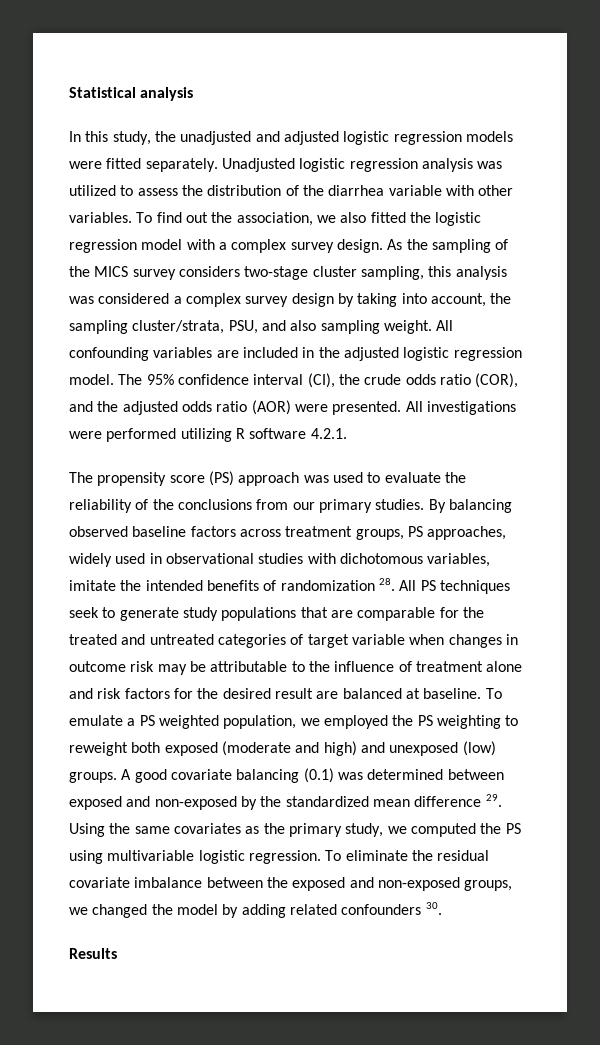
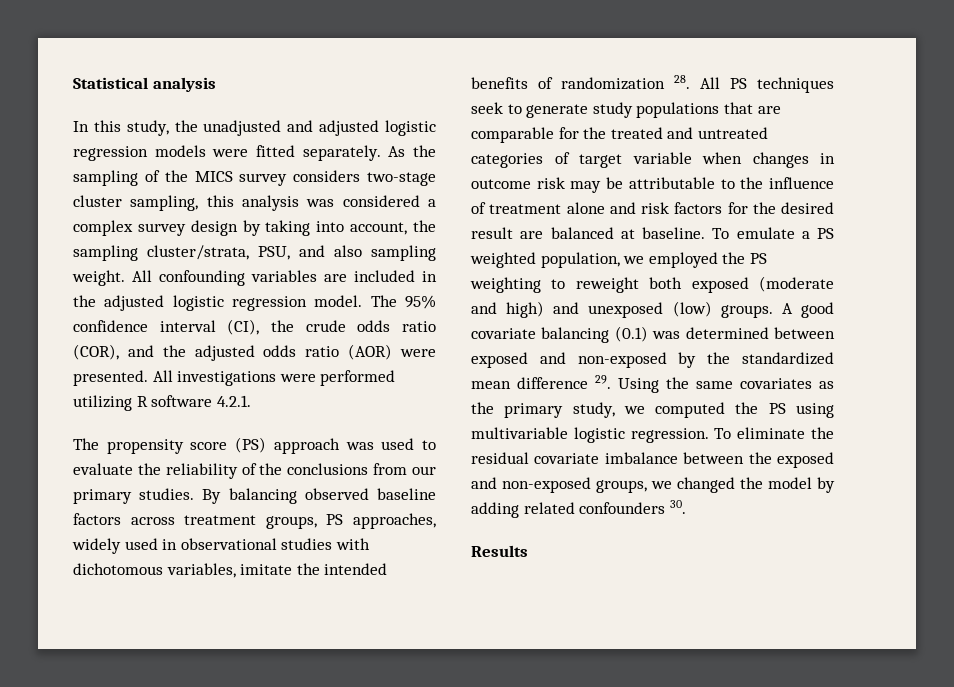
[221,158,503,172] [69,185,514,196] [69,212,482,226] [69,239,383,253] Unadjusted logistic regression analysis was utilized to assess the distribution of the diarrhea variable with other variables. To find out the association, we also fitted the logistic regression model with a complex survey design. -> (381, 153) none

